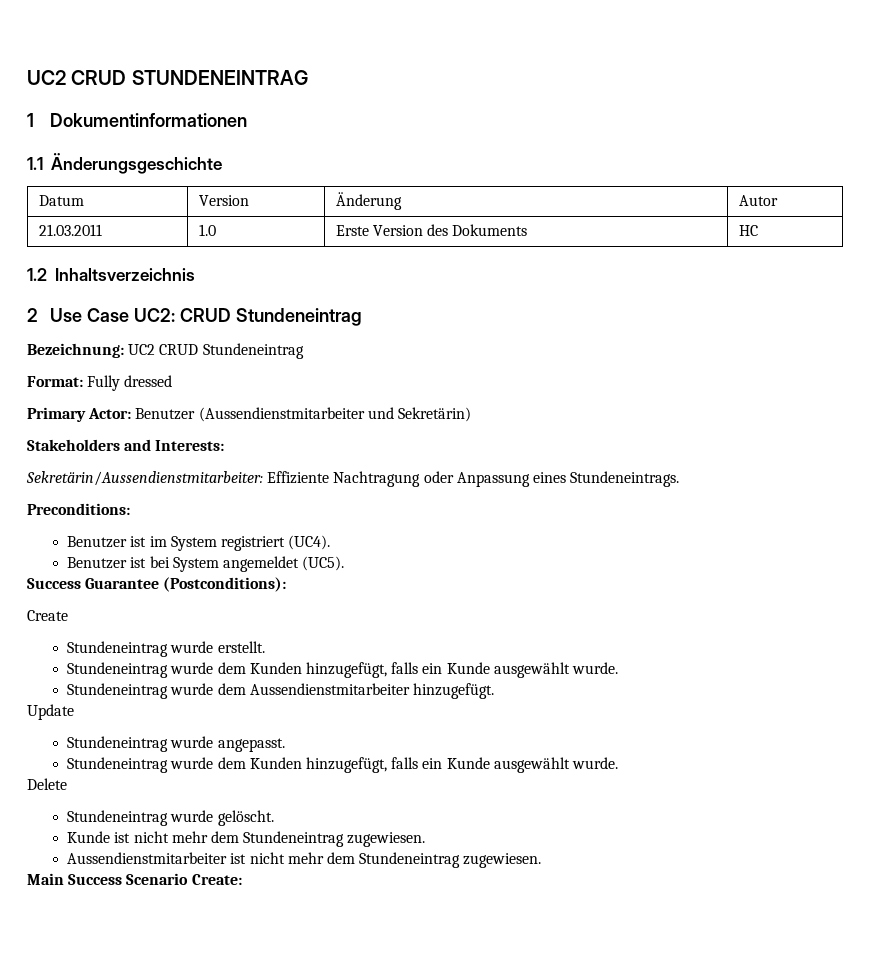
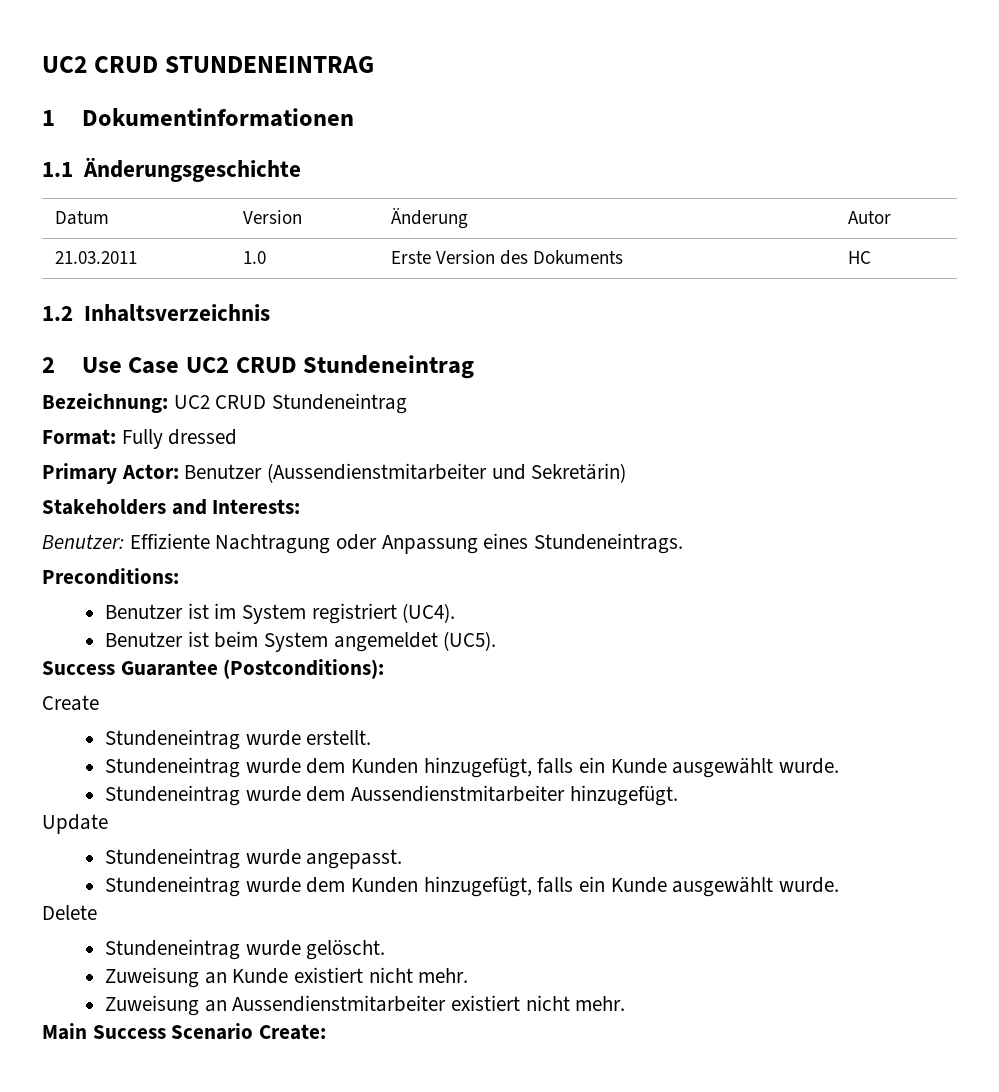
[133,308,175,322] UC2: -> [186,357,230,373] UC2
[26,471,263,486] Sekretärin/Aussendienstmitarbeiter: -> [42,534,124,549] Benutzer:
[149,556,170,568] bei -> [214,631,259,648] beim
[67,831,426,847] [67,852,542,868] Kunde ist nicht mehr dem Stundeneintrag zugewiesen. // Aussendienstmitarbeiter ist nicht mehr dem Stundeneintrag zugewiesen. -> [104,967,469,988] [104,995,626,1016] Zuweisung an Kunde existiert nicht mehr. // Zuweisung an Aussendienstmitarbeiter existiert nicht mehr.

